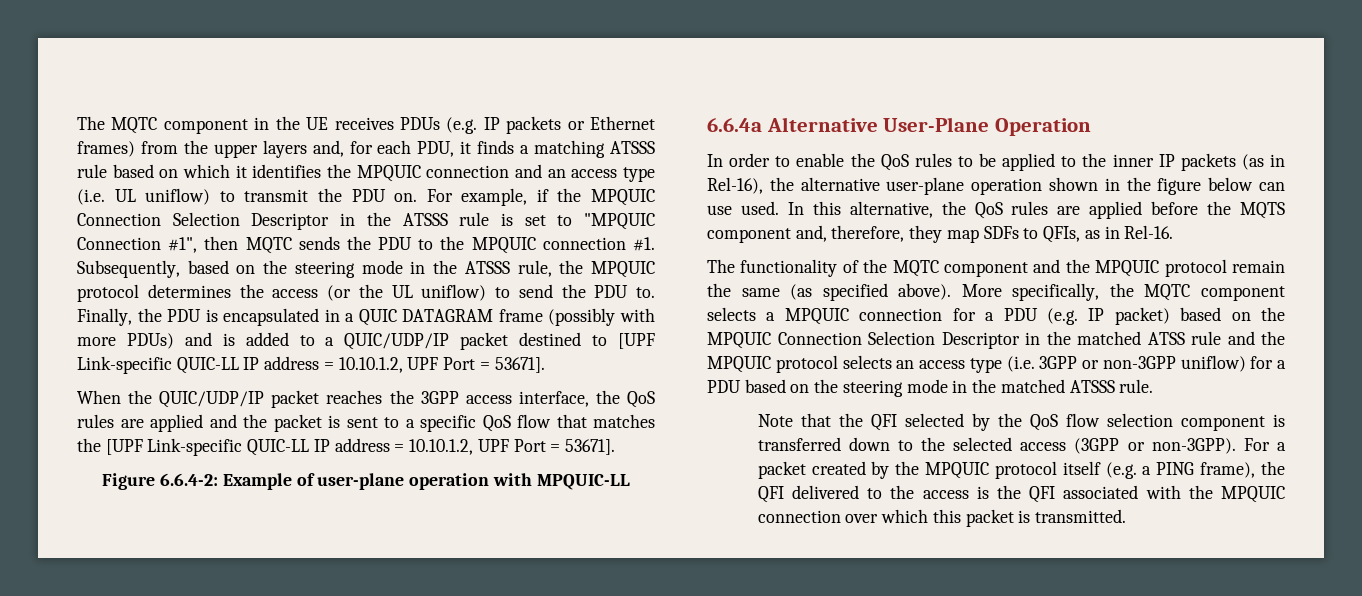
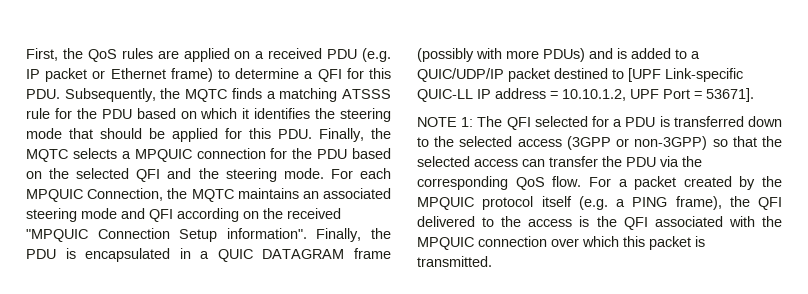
[77,116,562,134] The MQTC component in the UE receives PDUs (e.g. IP packets -> [26,48,391,62] [26,68,88,82] First, the QoS rules are applied on a received PDU (e.g. IP packet
[77,140,472,158] frames) from the upper layers and, for each PDU, it -> [170,68,391,82] [26,88,228,102] frame) to determine a QFI for this PDU. Subsequently, the MQTC
(107, 171) none -> [54,108,132,119] for the PDU
[356,164,655,182] [77,188,655,206] [77,212,655,230] [77,236,655,254] [77,260,656,278] [77,284,655,302] MPQUIC connection and an access type (i.e. UL uniflow) to transmit the PDU on. For example, if the MPQUIC Connection Selection Descriptor in the ATSSS rule is set to "MPQUIC Connection #1", then MQTC sends the PDU to the MPQUIC connection #1. Subsequently, based on the steering mode in the ATSSS rule, the MPQUIC protocol determines the access (or the UL uniflow) to send the PDU to. -> [340,108,391,122] [26,128,391,142] [26,148,391,162] [26,168,391,182] [26,188,391,202] [26,208,341,222] [26,228,307,242] steering mode that should be applied for this PDU. Finally, the MQTC selects a MPQUIC connection for the PDU based on the selected QFI and the steering mode. For each MPQUIC Connection, the MQTC maintains an associated steering mode and QFI according on the received "MPQUIC Connection Setup information".
[77,390,656,408] [77,414,655,432] [77,438,615,456] [102,473,630,490] [707,117,1091,136] [707,153,1285,171] [707,177,1285,195] [707,201,1285,219] [707,225,1174,243] [707,259,1285,277] [707,283,1285,301] [707,307,1285,325] [707,331,1285,349] [707,355,1286,373] [707,379,1154,397] [757,413,1265,431] When the QUIC/UDP/IP packet reaches the 3GPP access interface, the QoS rules are applied and the packet is sent to a specific QoS flow that matches the [UPF Link-specific QUIC-LL IP address = 10.10.1.2, UPF Port = 53671]. // Figure 6.6.4-2: Example of user-plane operation with MPQUIC-LL // 6.6.4a Alternative User-Plane Operation // In order to enable the QoS rules to be applied to the inner IP packets (as in Rel-16), the alternative user-plane operation shown in the figure below can use used. In this alternative, the QoS rules are applied before the MQTS component and, therefore, they map SDFs to QFIs, as in Rel-16. // The functionality of the MQTC component and the MPQUIC protocol remain the same (as specified above). More specifically, the MQTC component selects a MPQUIC connection for a PDU (e.g. IP packet) based on the MPQUIC Connection Selection Descriptor in the matched ATSS rule and the MPQUIC protocol selects an access type (i.e. 3GPP or non-3GPP uniflow) for a PDU based on the steering mode in the matched ATSSS rule. // Note that the QFI selected by the QoS flow selection component -> [417,116,656,130] NOTE 1: The QFI selected for a PDU
[1151,438,1236,454] non-3GPP). -> [634,136,782,150] [417,156,702,167] [417,176,582,190] non-3GPP) so that the selected access can transfer the PDU via the corresponding QoS flow.

